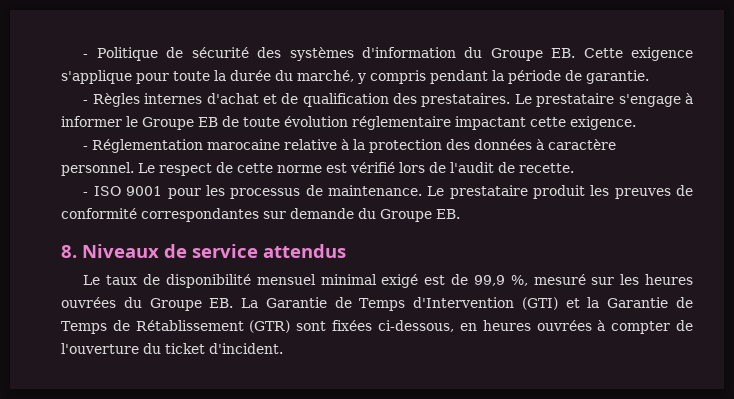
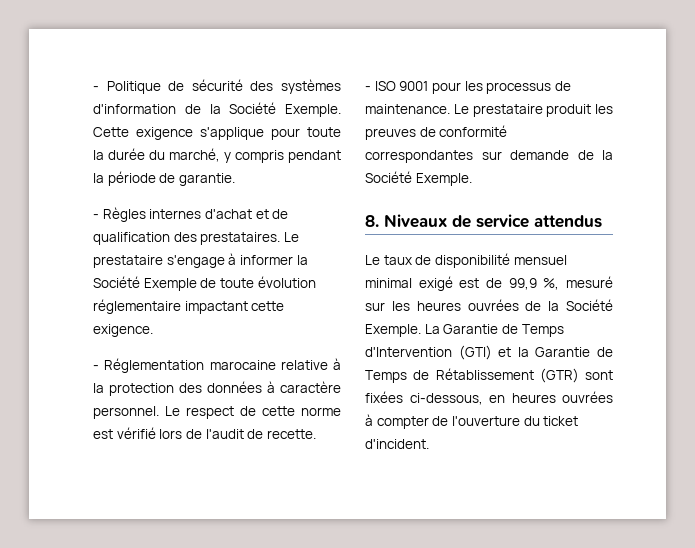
[464,47,576,61] du Groupe EB. -> [184,102,341,117] de la Société Exemple.
[126,116,218,130] le Groupe EB -> [296,255,308,265] [93,276,197,291] la Société Exemple
[358,208,460,222] du Groupe EB. -> [577,150,613,160] [365,171,472,186] de la Société Exemple.
[123,297,234,311] du Groupe EB. -> [525,299,613,311] [365,324,421,337] de la Société Exemple.

